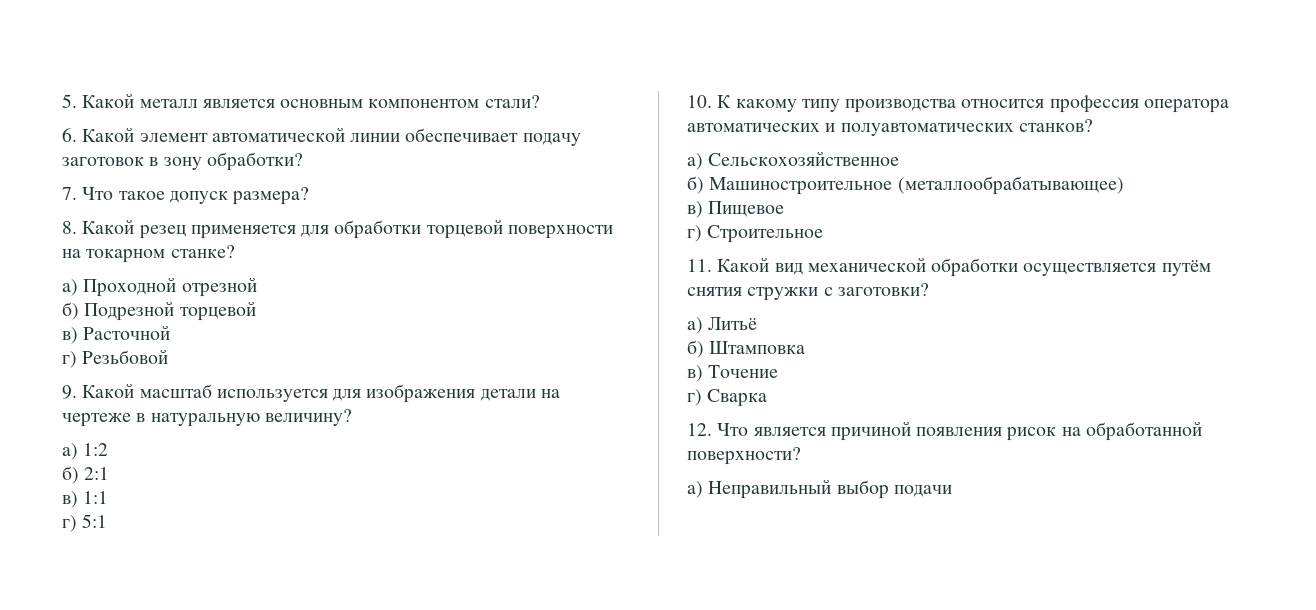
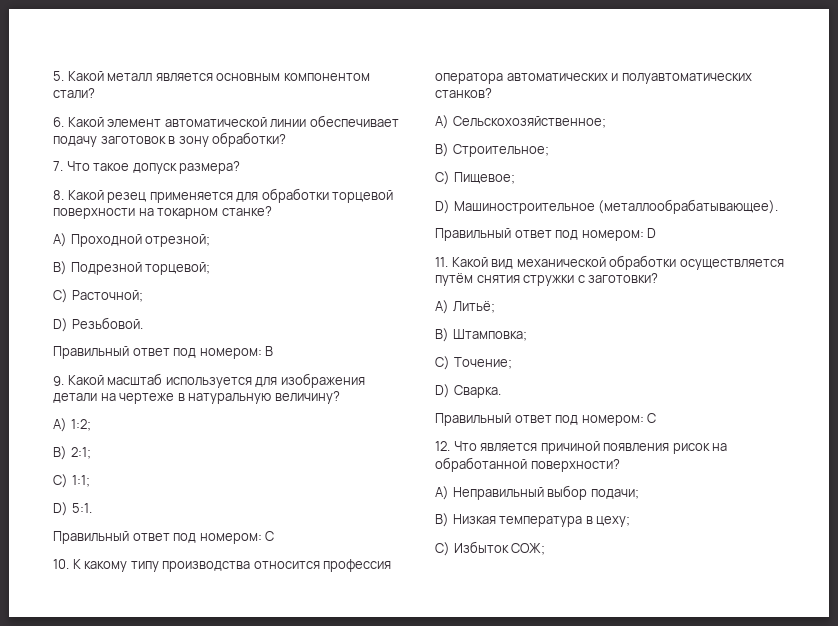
[62,277,257,297] [62,301,256,321] [62,325,171,344] [62,349,169,368] а) Проходной отрезной // б) Подрезной торцевой // в) Расточной // г) Резьбовой -> [53,233,211,247] [53,261,211,275] [53,289,143,303] [53,317,143,332] [53,346,274,359] A) Проходной отрезной; // B) Подрезной торцевой; // C) Расточной; // D) Резьбовой. // Правильный ответ под номером: B
[62,443,109,460] [62,466,110,484] [62,491,109,508] [62,514,108,532] а) 1:2 // б) 2:1 // в) 1:1 // г) 5:1 -> [53,418,91,432] [53,446,91,460] [53,474,90,488] [53,502,92,516] [53,531,275,544] A) 1:2; // B) 2:1; // C) 1:1; // D) 5:1. // Правильный ответ под номером: C
[687,151,900,170] [687,176,1124,195] [687,201,785,218] [687,225,824,243] а) Сельскохозяйственное // б) Машиностроительное (металлообрабатывающее) // в) Пищевое // г) Строительное -> [435,115,606,129] [435,143,549,157] [435,171,515,185] [435,199,779,214] [435,228,657,241] A) Сельскохозяйственное; // B) Строительное; // C) Пищевое; // D) Машиностроительное (металлообрабатывающее). // Правильный ответ под номером: D
[687,317,758,334] [687,340,806,358] [687,365,779,382] [687,389,768,407] а) Литьё // б) Штамповка // в) Точение // г) Сварка -> [435,300,495,314] [435,328,527,342] [435,356,512,370] [435,384,501,398] [435,413,657,426] A) Литьё; // B) Штамповка; // C) Точение; // D) Сварка. // Правильный ответ под номером: C
[687,481,703,498] а) -> [435,486,449,500] A)
[893,485,952,497] подачи -> [590,489,639,499] [435,513,631,527] [435,541,546,556] подачи; // B) Низкая температура в цеху; // C) Избыток СОЖ;

